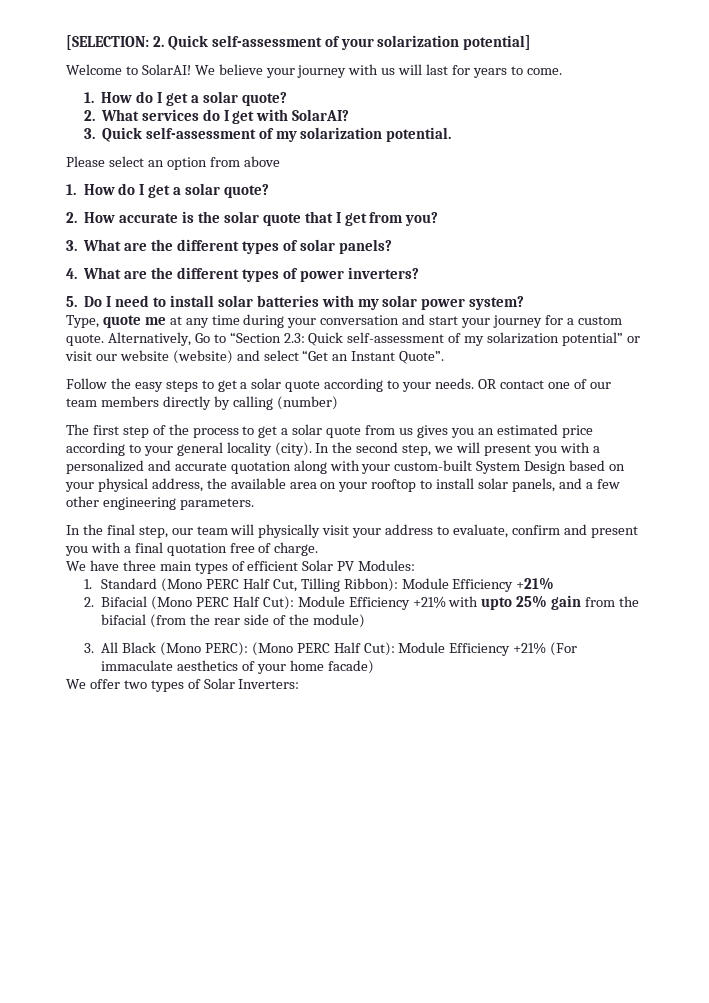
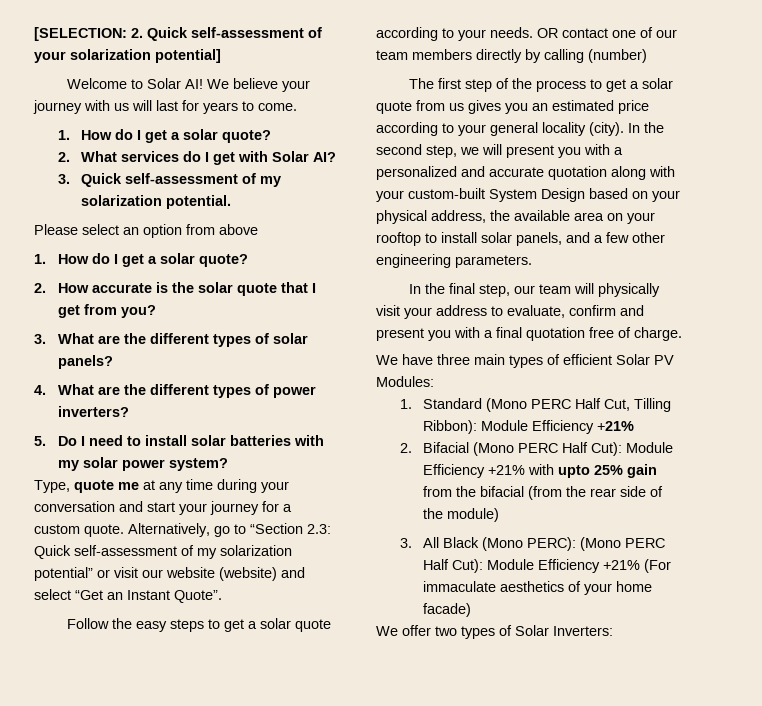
[141,64,191,75] SolarAI! -> [147,78,204,89] Solar AI!
[292,109,350,121] SolarAI? -> [272,151,337,162] Solar AI?
[194,333,210,343] Go -> [214,526,230,537] go

